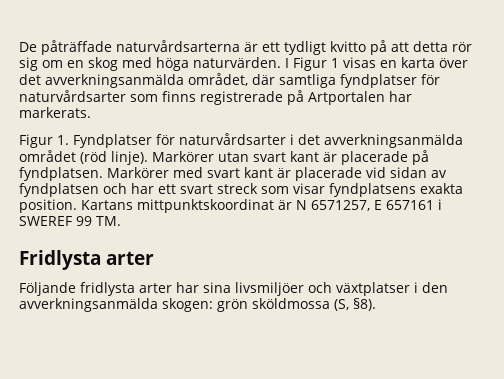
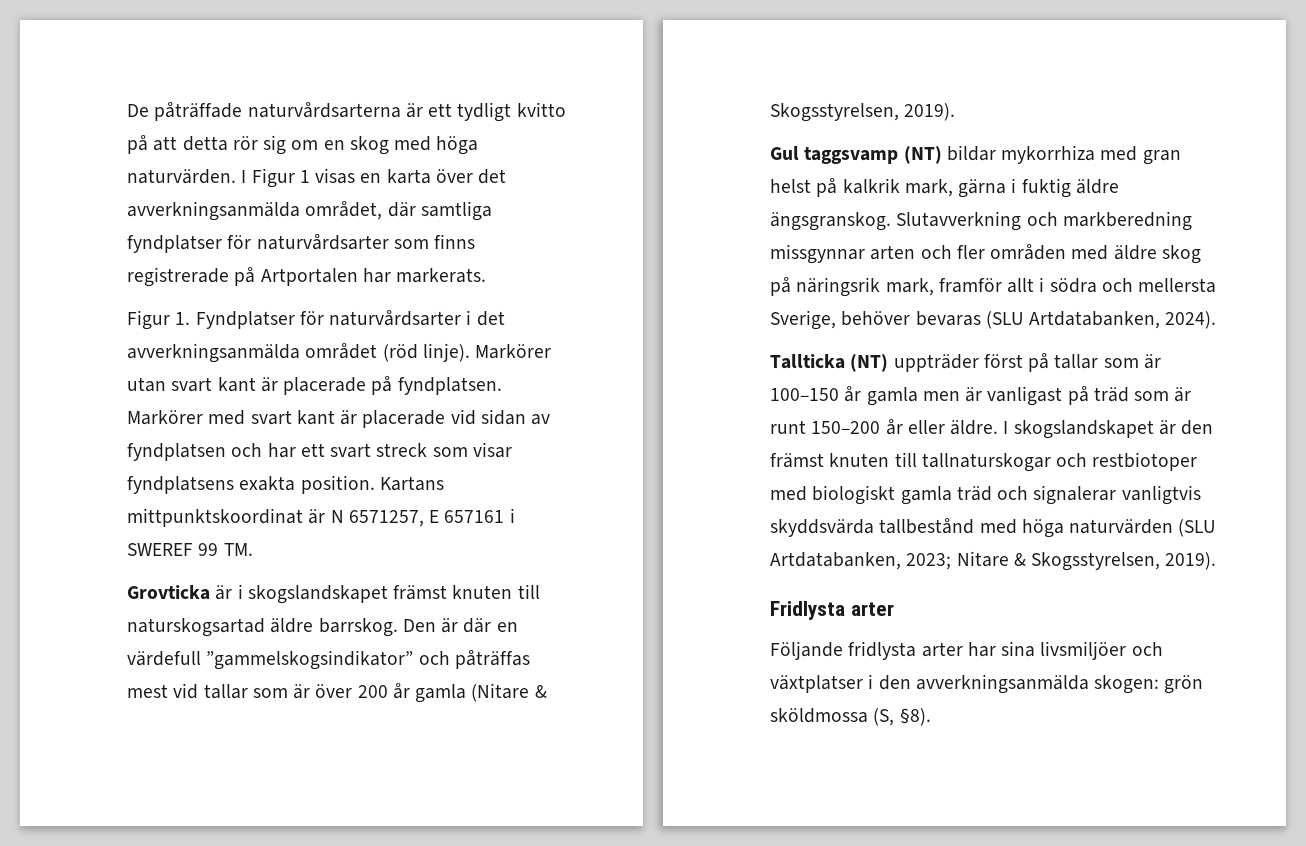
(121, 221) none -> [127,584,540,604] [127,618,518,637] [127,650,530,670] [127,683,547,703] [770,103,956,122] [770,145,1181,165] [770,178,1119,198] [770,211,1192,231] [770,244,1201,264] [770,277,1217,297] [770,310,1217,330] [770,353,1161,372] [770,386,1192,406] [770,419,1214,439] [770,452,1198,472] [770,485,1201,505] [770,518,1217,538] [770,551,1217,571] // Grovticka är i skogslandskapet främst knuten till naturskogsartad äldre barrskog. Den är där en värdefull ”gammelskogsindikator” och påträffas mest vid tallar som är över 200 år gamla (Nitare & Skogsstyrelsen, 2019). // Gul taggsvamp (NT) bildar mykorrhiza med gran helst på kalkrik mark, gärna i fuktig äldre ängsgranskog. Slutavverkning och markberedning missgynnar arten och fler områden med äldre skog på näringsrik mark, framför allt i södra och mellersta Sverige, behöver bevaras (SLU Artdatabanken, 2024). // Tallticka (NT) uppträder först på tallar som är 100–150 år gamla men är vanligast på träd som är runt 150–200 år eller äldre. I skogslandskapet är den främst knuten till tallnaturskogar och restbiotoper med biologiskt gamla träd och signalerar vanligtvis skyddsvärda tallbestånd med höga naturvärden (SLU Artdatabanken, 2023; Nitare & Skogsstyrelsen, 2019).

